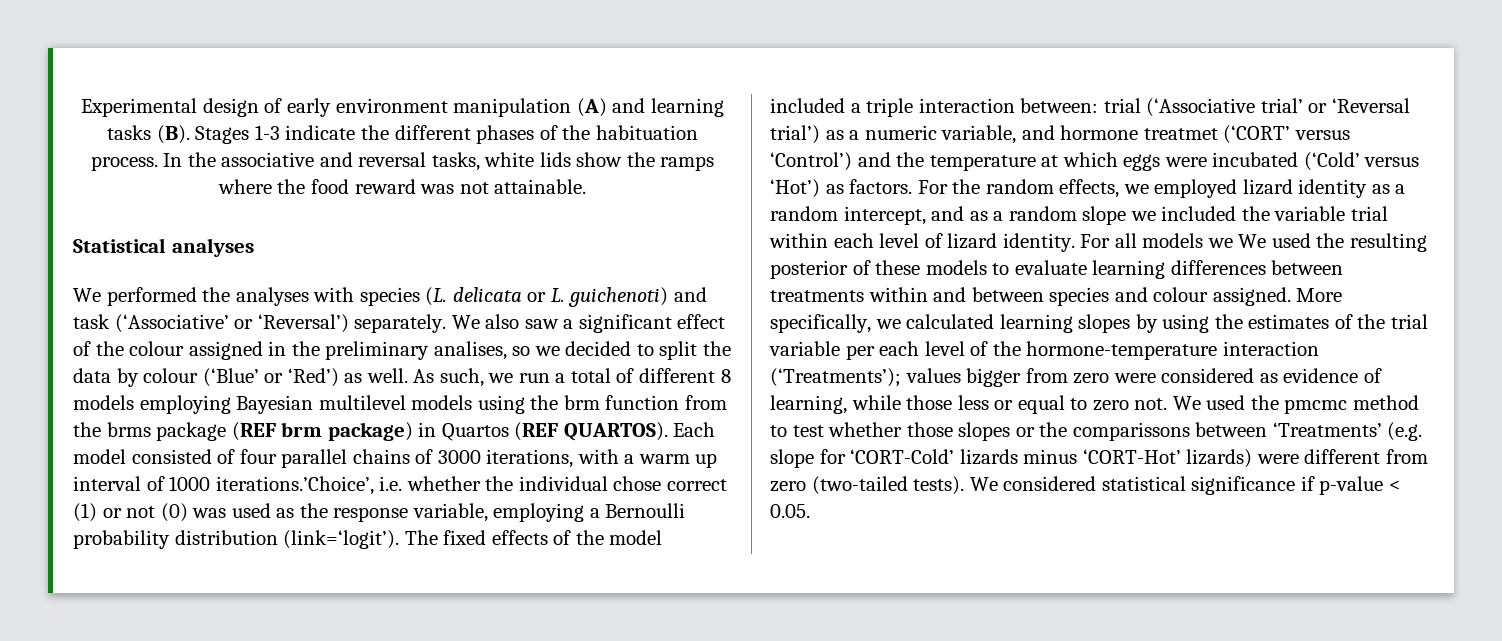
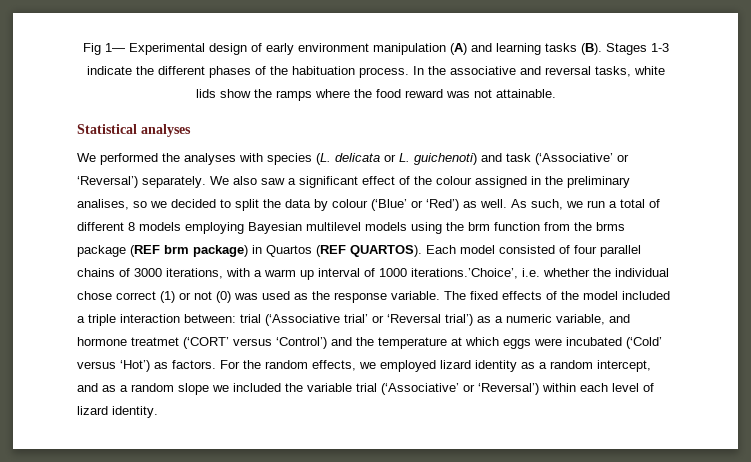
(81, 107) none -> [82,43,125,55] Fig 1—
[412,503,686,522] [73,530,400,549] variable, employing a Bernoulli probability distribution (link=‘logit’). -> [391,291,440,300] variable.
(1388, 213) none -> [381,383,539,395] (‘Associative’ or ‘Reversal’)
[1080,233,1427,252] [770,260,1344,279] [770,287,1343,306] [770,314,1428,333] [769,341,1319,360] [770,368,1382,387] [770,395,1419,414] [770,422,1423,441] [770,449,1428,468] [770,476,1401,495] [770,504,810,518] For all models we We used the resulting posterior of these models to evaluate learning differences between treatments within and between species and colour assigned. More specifically, we calculated learning slopes by using the estimates of the trial variable per each level of the hormone-temperature interaction (‘Treatments’); values bigger from zero were considered as evidence of learning, while those less or equal to zero not. We used the pmcmc method to test whether those slopes or the comparissons between ‘Treatments’ (e.g. slope for ‘CORT-Cold’ lizards minus ‘CORT-Hot’ lizards) were different from zero (two-tailed tests). We considered statistical significance if p-value < 0.05. -> (158, 412) none

